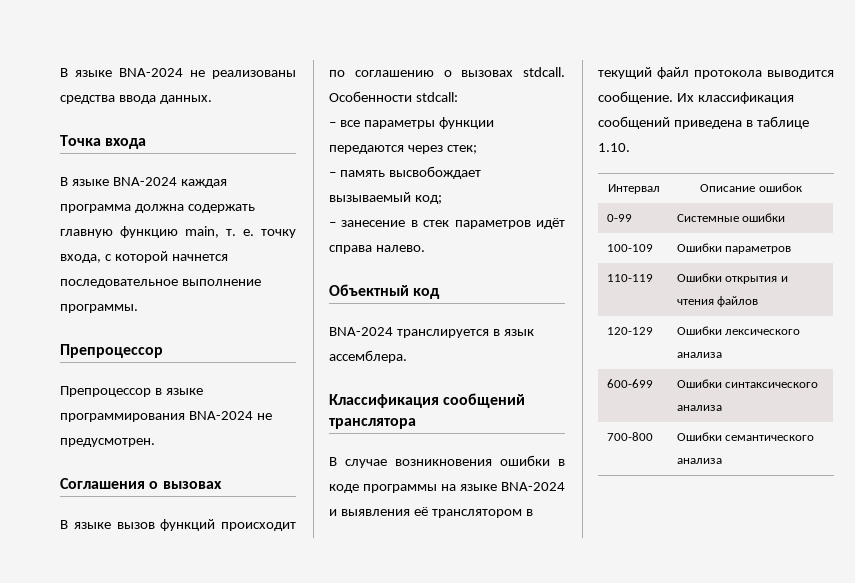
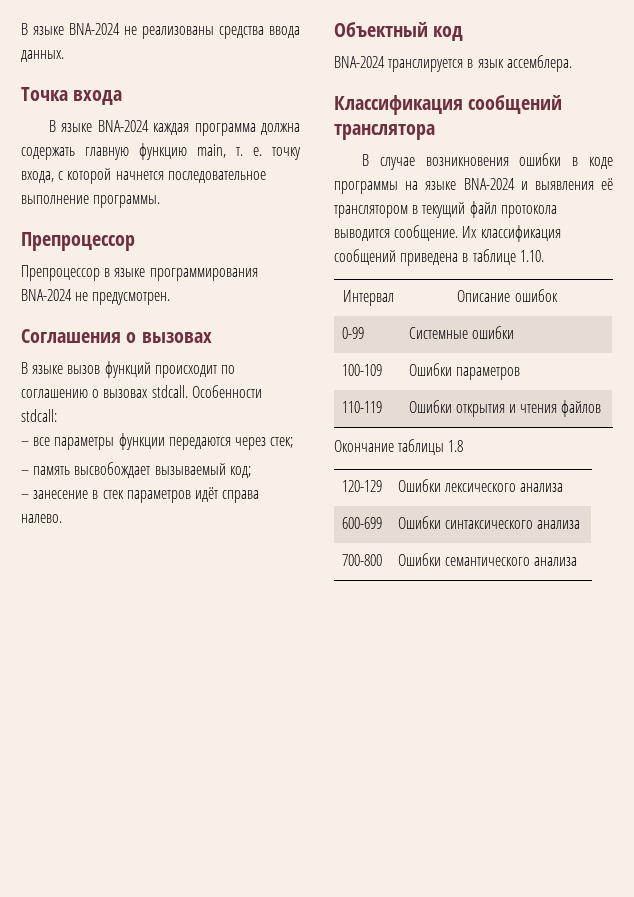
(759, 301) none -> [334,439,464,455] // Окончание таблицы 1.8

